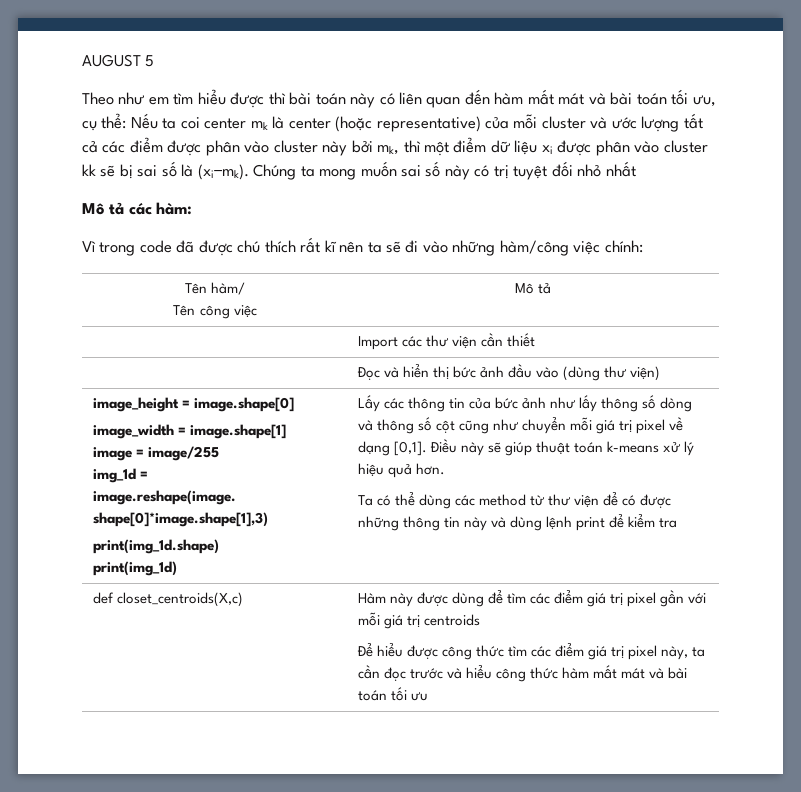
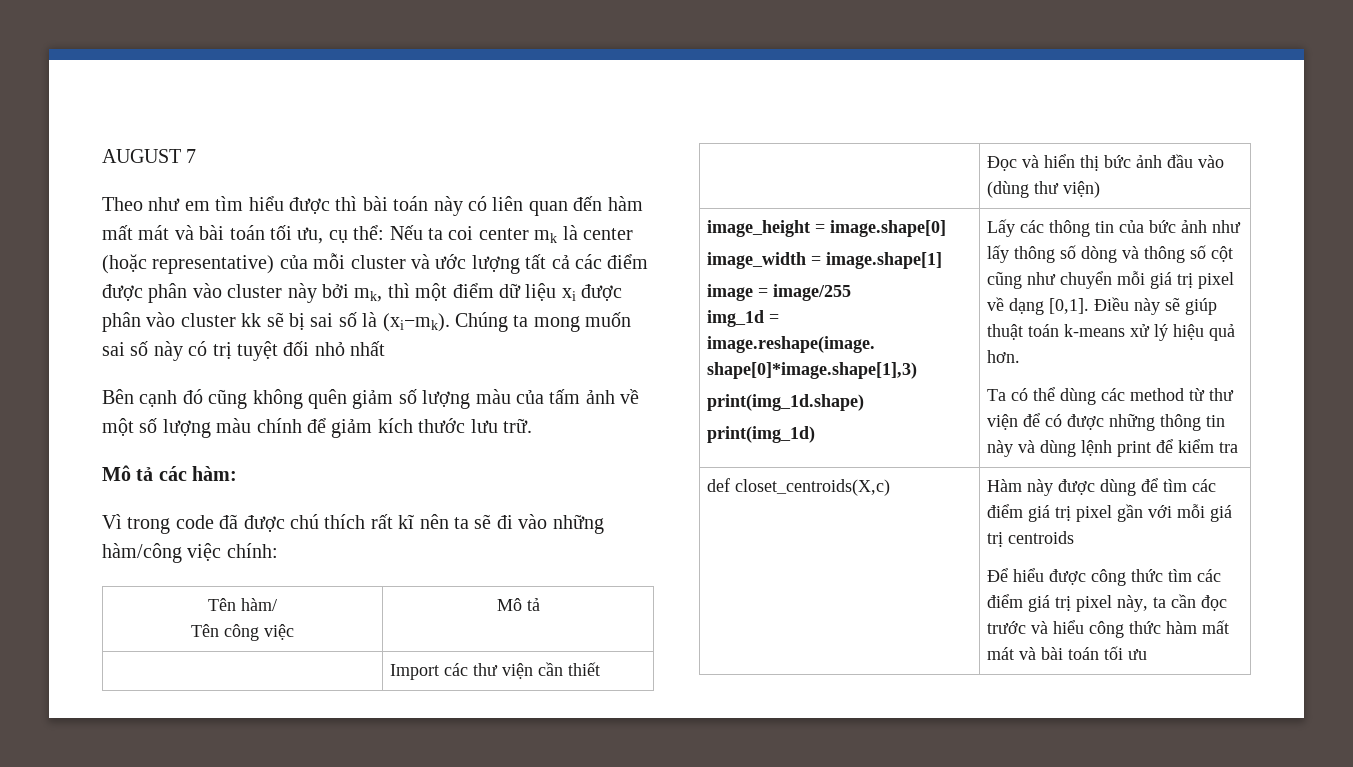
[145,55,155,67] 5 -> [186,149,197,163] 7
(636, 169) none -> [102,389,640,409] [102,418,532,438] // Bên cạnh đó cũng không quên giảm số lượng màu của tấm ảnh về một số lượng màu chính để giảm kích thước lưu trữ.

